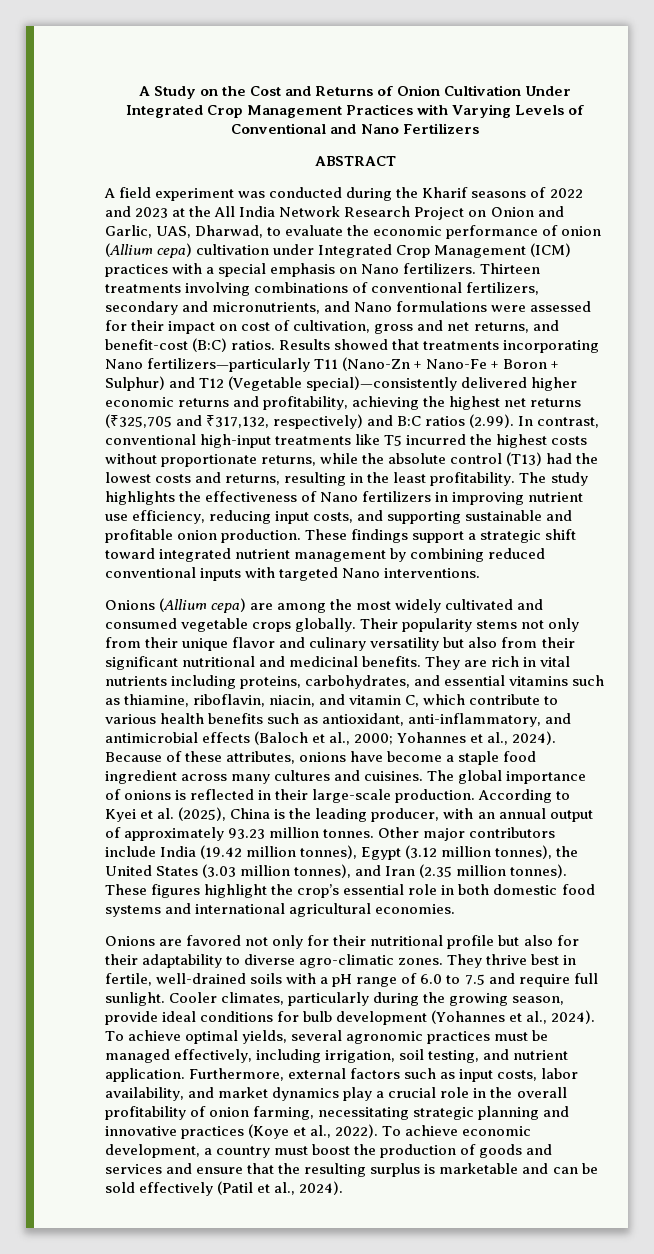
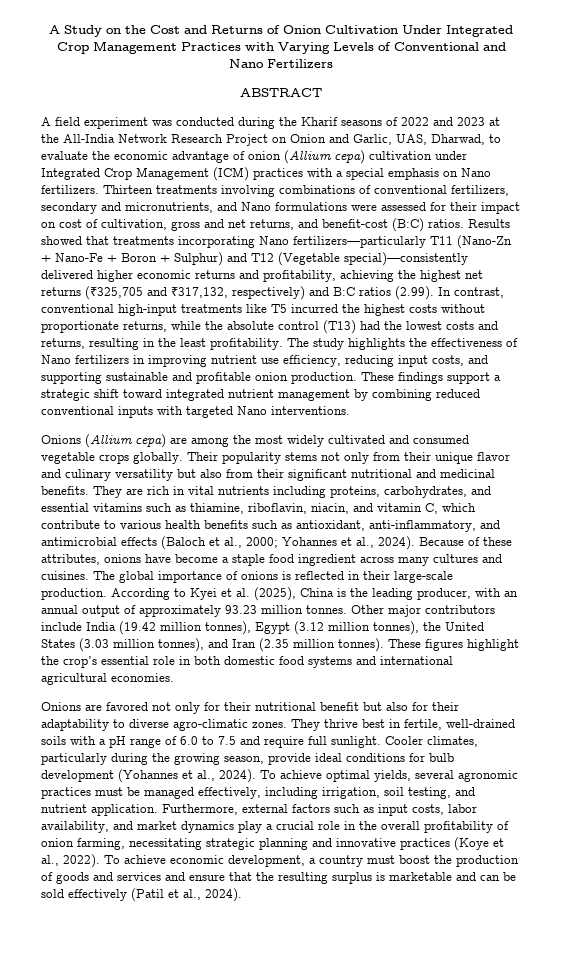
[214,206,276,217] All India -> [63,134,115,143] All-India
[446,225,539,239] performance -> [172,151,229,163] advantage
[447,935,495,949] profile -> [320,702,359,711] benefit

